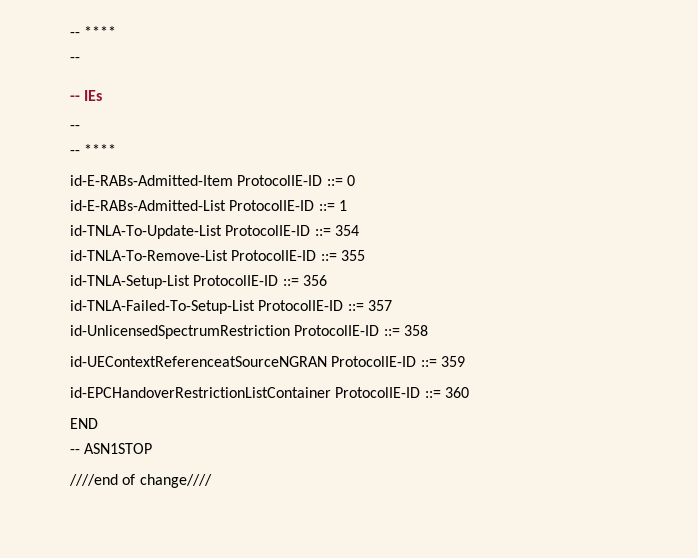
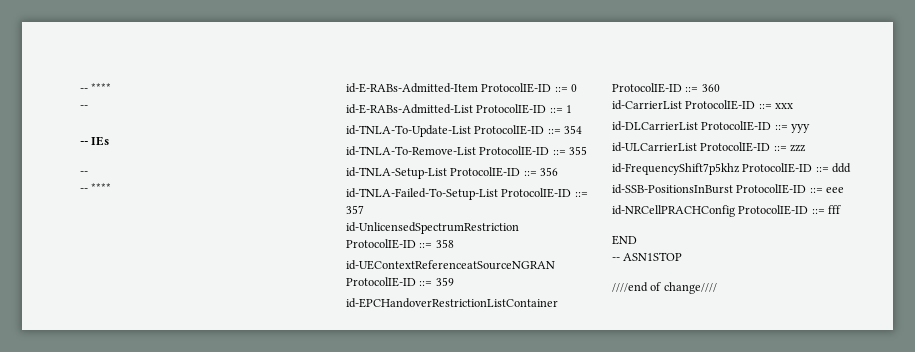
(469, 392) none -> [612,100,794,110] [612,121,811,133] [612,142,807,152] [612,163,852,175] [612,184,845,194] [612,205,842,217] // id-CarrierList ProtocolIE-ID ::= xxx // id-DLCarrierList ProtocolIE-ID ::= yyy // id-ULCarrierList ProtocolIE-ID ::= zzz // id-FrequencyShift7p5khz ProtocolIE-ID ::= ddd // id-SSB-PositionsInBurst ProtocolIE-ID ::= eee // id-NRCellPRACHConfig ProtocolIE-ID ::= fff

